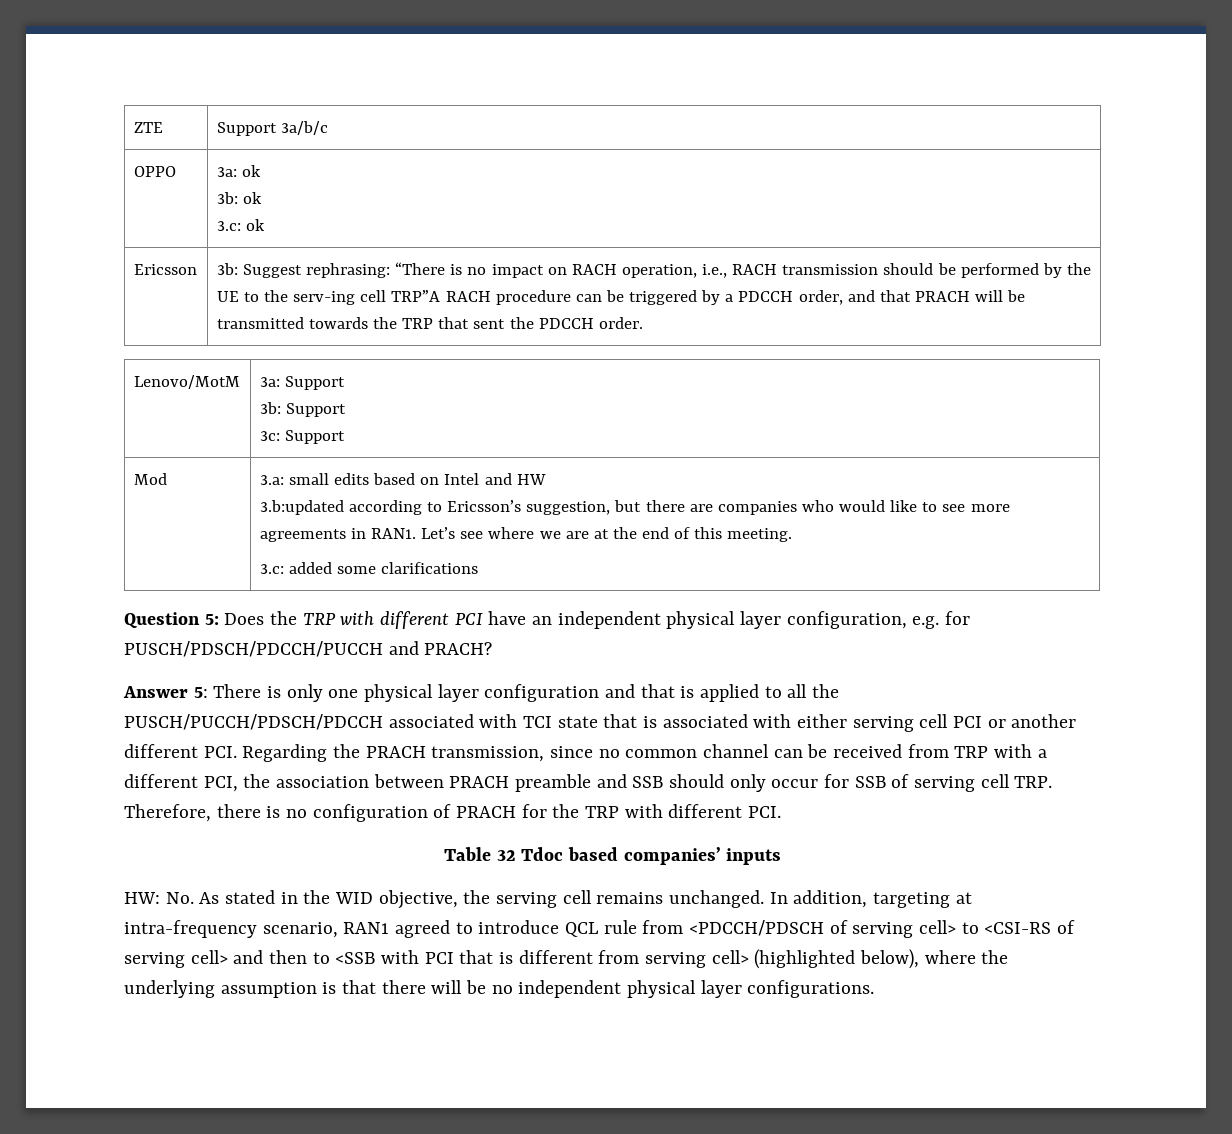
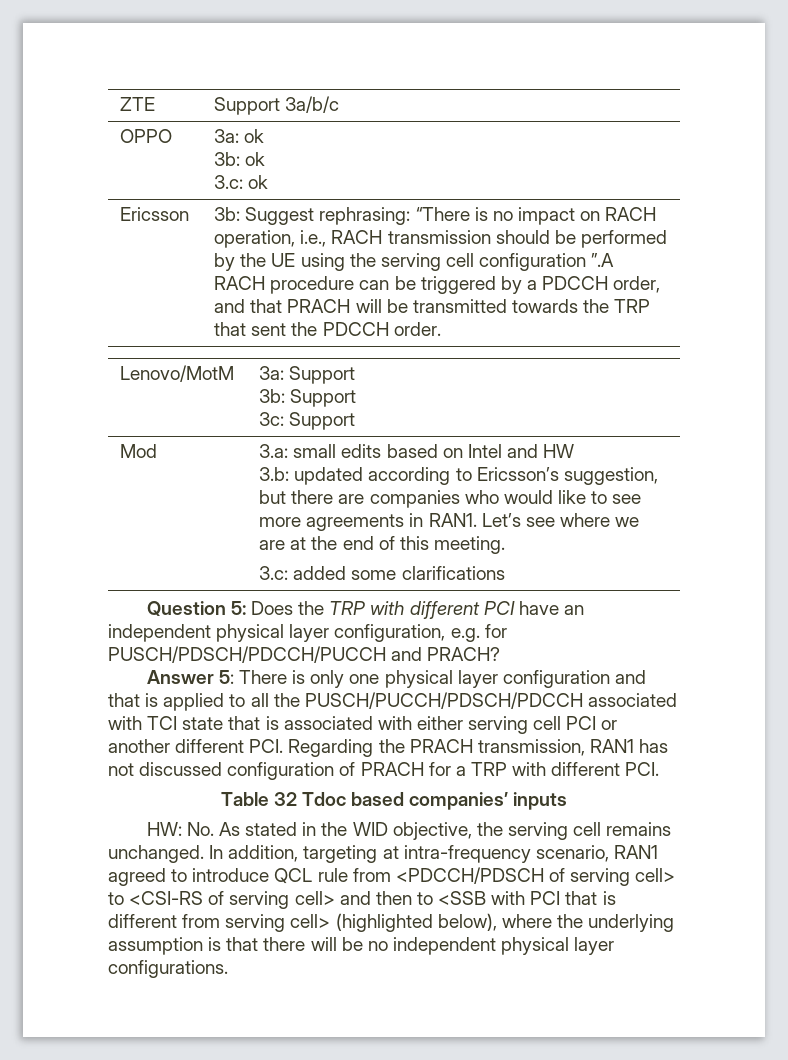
[243,290,441,305] to the serv-ing cell TRP”A -> [300,253,615,271] using the serving cell configuration ”.A
[259,500,344,515] 3.b:updated -> [259,467,364,485] 3.b: updated
[550,744,1047,758] [124,774,1053,792] [124,804,308,822] since no common channel can be received from TRP with a different PCI, the association between PRACH preamble and SSB should only occur for SSB of serving cell TRP. Therefore, there is no -> [589,739,669,753] [108,762,223,776] RAN1 has not discussed
[552,804,580,818] the -> [455,766,466,776] a

